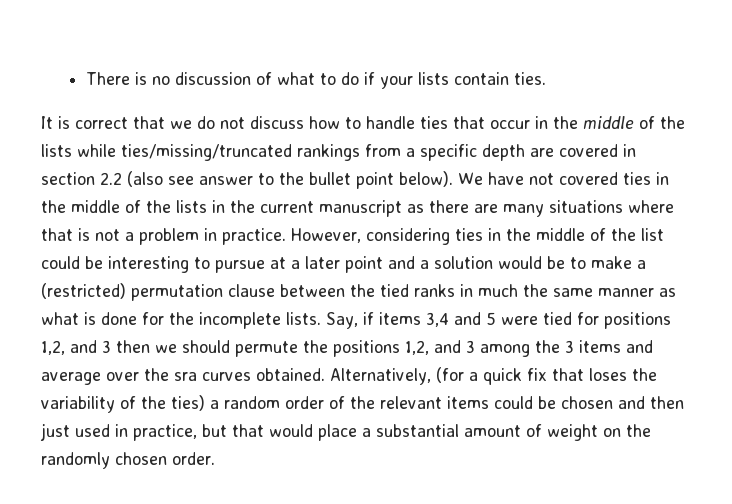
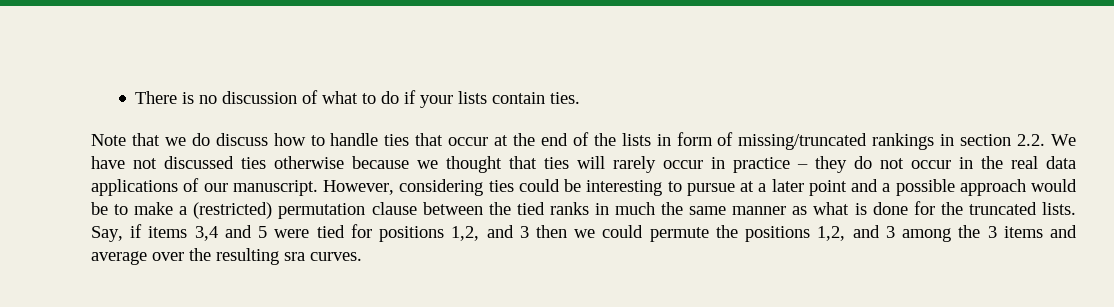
[41,116,128,129] It is correct -> [91,134,126,146] Note
[220,117,245,129] not -> (210, 139) none
[535,116,685,129] [41,144,636,161] [41,171,669,189] [41,200,674,217] [41,228,664,245] in the middle of the lists while ties/missing/truncated rankings from a specific depth are covered in section 2.2 (also see answer to the bullet point below). We have not covered ties in the middle of the lists in the current manuscript as there are many situations where that is not a problem in practice. However, considering ties in the middle of the list -> [494,132,1076,150] [91,156,1076,173] [91,178,514,196] at the end of the lists in form of missing/truncated rankings in section 2.2. We have not discussed ties otherwise because we thought that ties will rarely occur in practice – they do not occur in the real data applications of our manuscript. However, considering ties
[434,256,493,269] solution -> [895,179,1026,196] possible approach
[199,312,281,329] incomplete -> [968,202,1037,215] truncated
[182,340,230,353] should -> [602,225,644,238] could
[174,367,657,385] [41,395,684,413] [40,423,651,441] [41,452,215,469] sra curves obtained. Alternatively, (for a quick fix that loses the variability of the ties) a random order of the relevant items could be chosen and then just used in practice, but that would place a substantial amount of weight on the randomly chosen order. -> [216,248,362,265] resulting sra curves.

